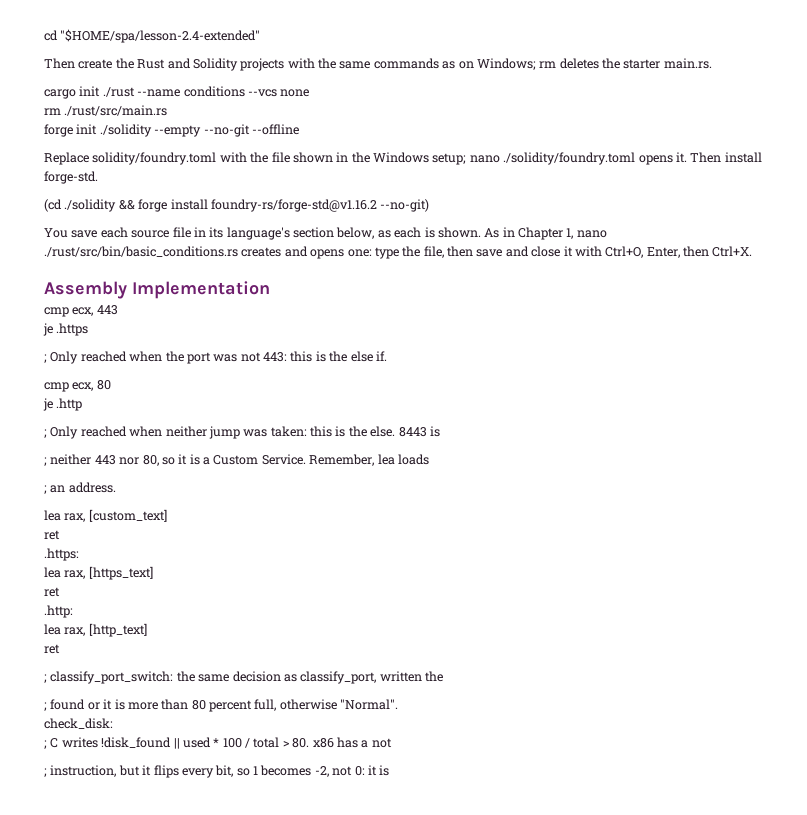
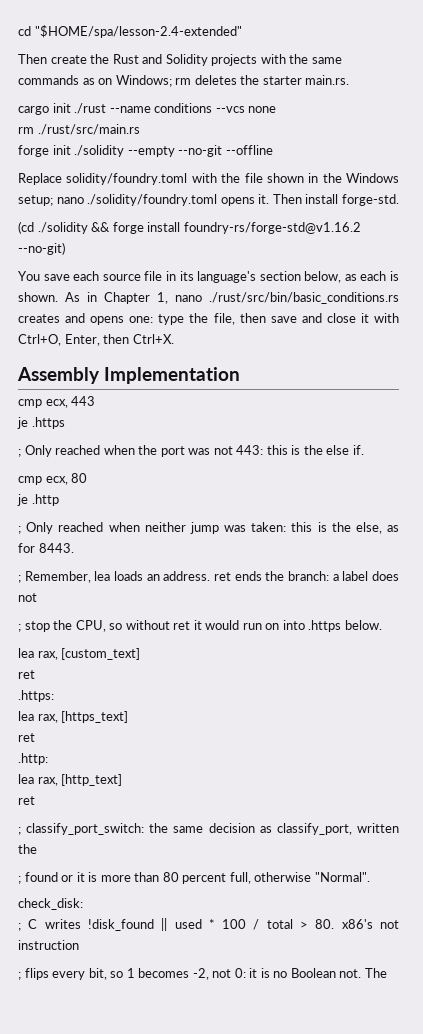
[370,426,440,437] [44,454,429,466] [44,482,116,494] else. 8443 is // ; neither 443 nor 80, so it is a Custom Service. Remember, lea loads // ; an address. -> [355,522,400,534] [18,543,74,553] [18,571,400,583] [18,593,37,602] [18,620,382,632] else, as for 8443. // ; Remember, lea loads an address. ret ends the branch: a label does not // ; stop the CPU, so without ret it would run on into .https below.
[312,737,392,748] [44,765,152,777] x86 has a not // ; instruction, but it -> [341,919,400,929] [18,940,79,950] [18,972,21,980] x86's not instruction // ;
(390, 770) none -> [273,968,387,978] no Boolean not. The

